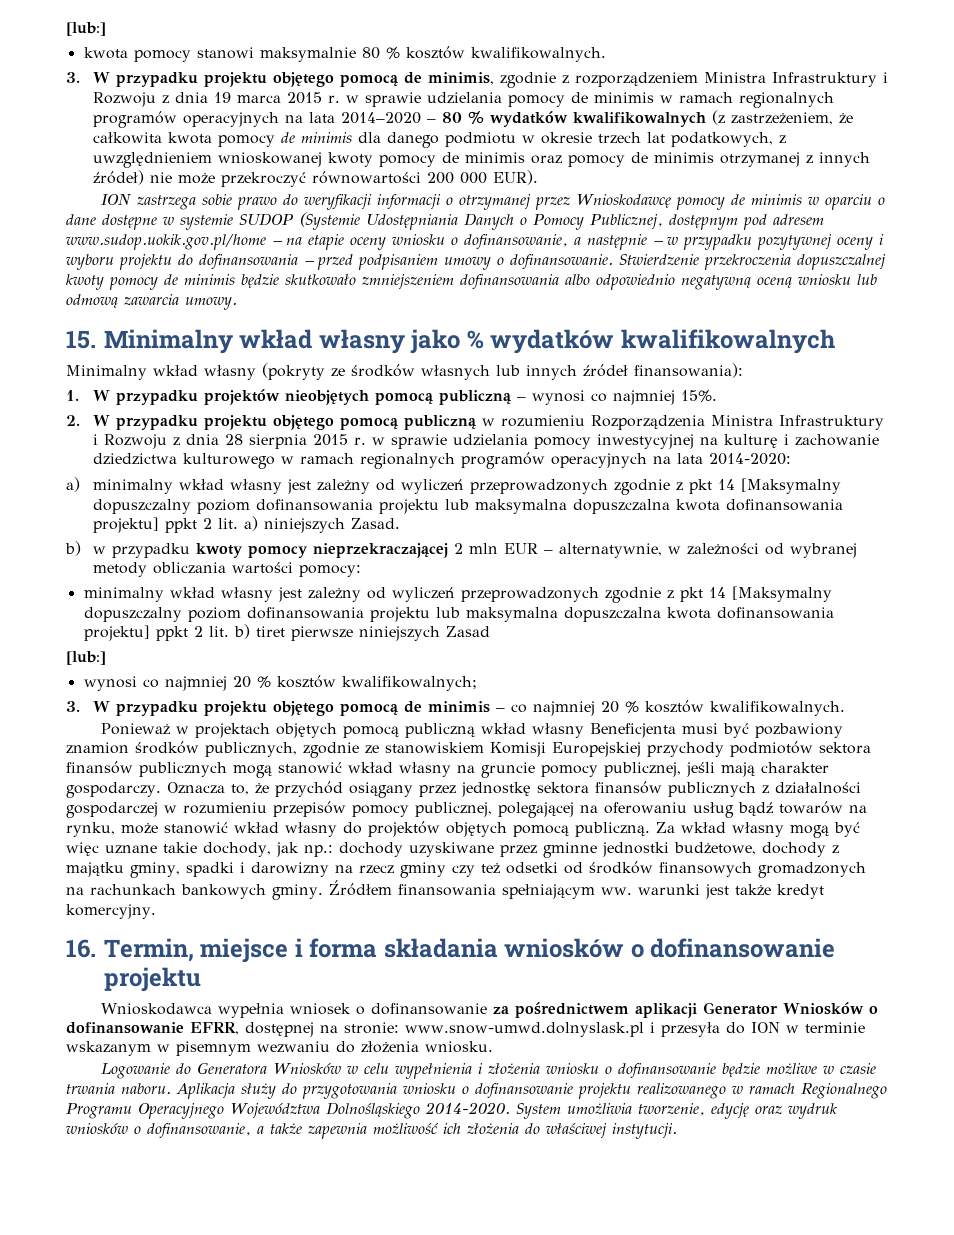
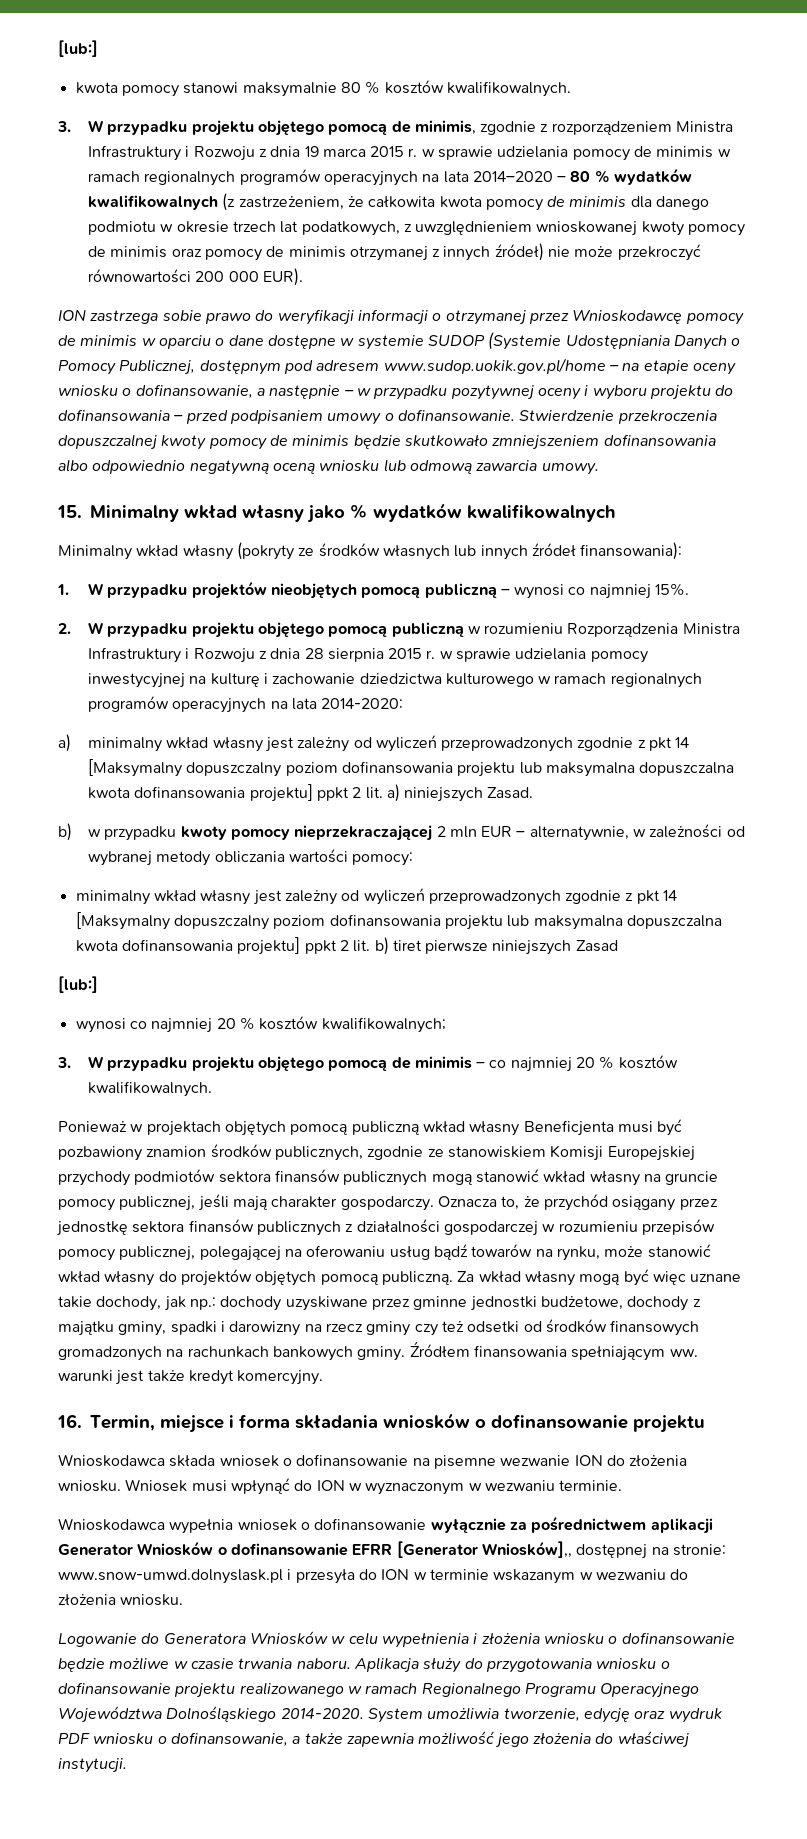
(201, 979) none -> [58,1454,688,1469] [58,1478,623,1495] // Wnioskodawca składa wniosek o dofinansowanie na pisemne wezwanie ION do złożenia wniosku. Wniosek musi wpłynąć do ION w wyznaczonym w wezwaniu terminie.
(487, 1009) none -> [430,1518,506,1533] wyłącznie
[190,1022,239,1035] EFRR, -> [352,1541,572,1558] EFRR [Generator Wniosków],,
[176,1041,251,1056] pisemnym -> (593, 1576) none
[66,1123,128,1134] wniosków -> [58,1733,154,1744] PDF wniosku
[443,1123,461,1134] ich -> [494,1733,529,1748] jego

